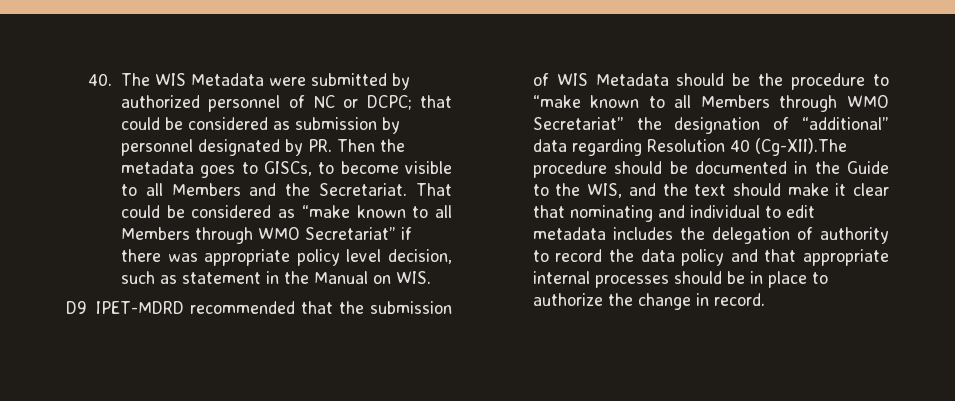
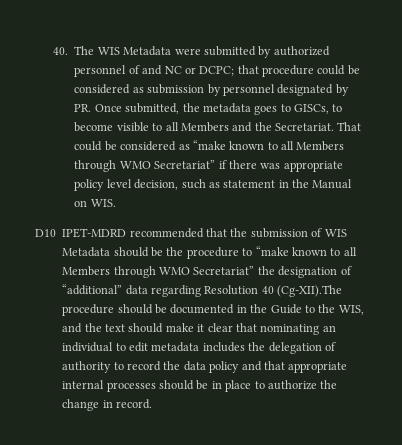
(305, 101) none -> [142,65,163,75] and
(452, 101) none -> [262,65,315,77] procedure
[336,139,375,152] Then -> [94,103,180,114] Once submitted,
[66,301,87,314] D9 -> [35,229,56,237] D10
[657,205,685,218] and -> [322,325,336,332] an

